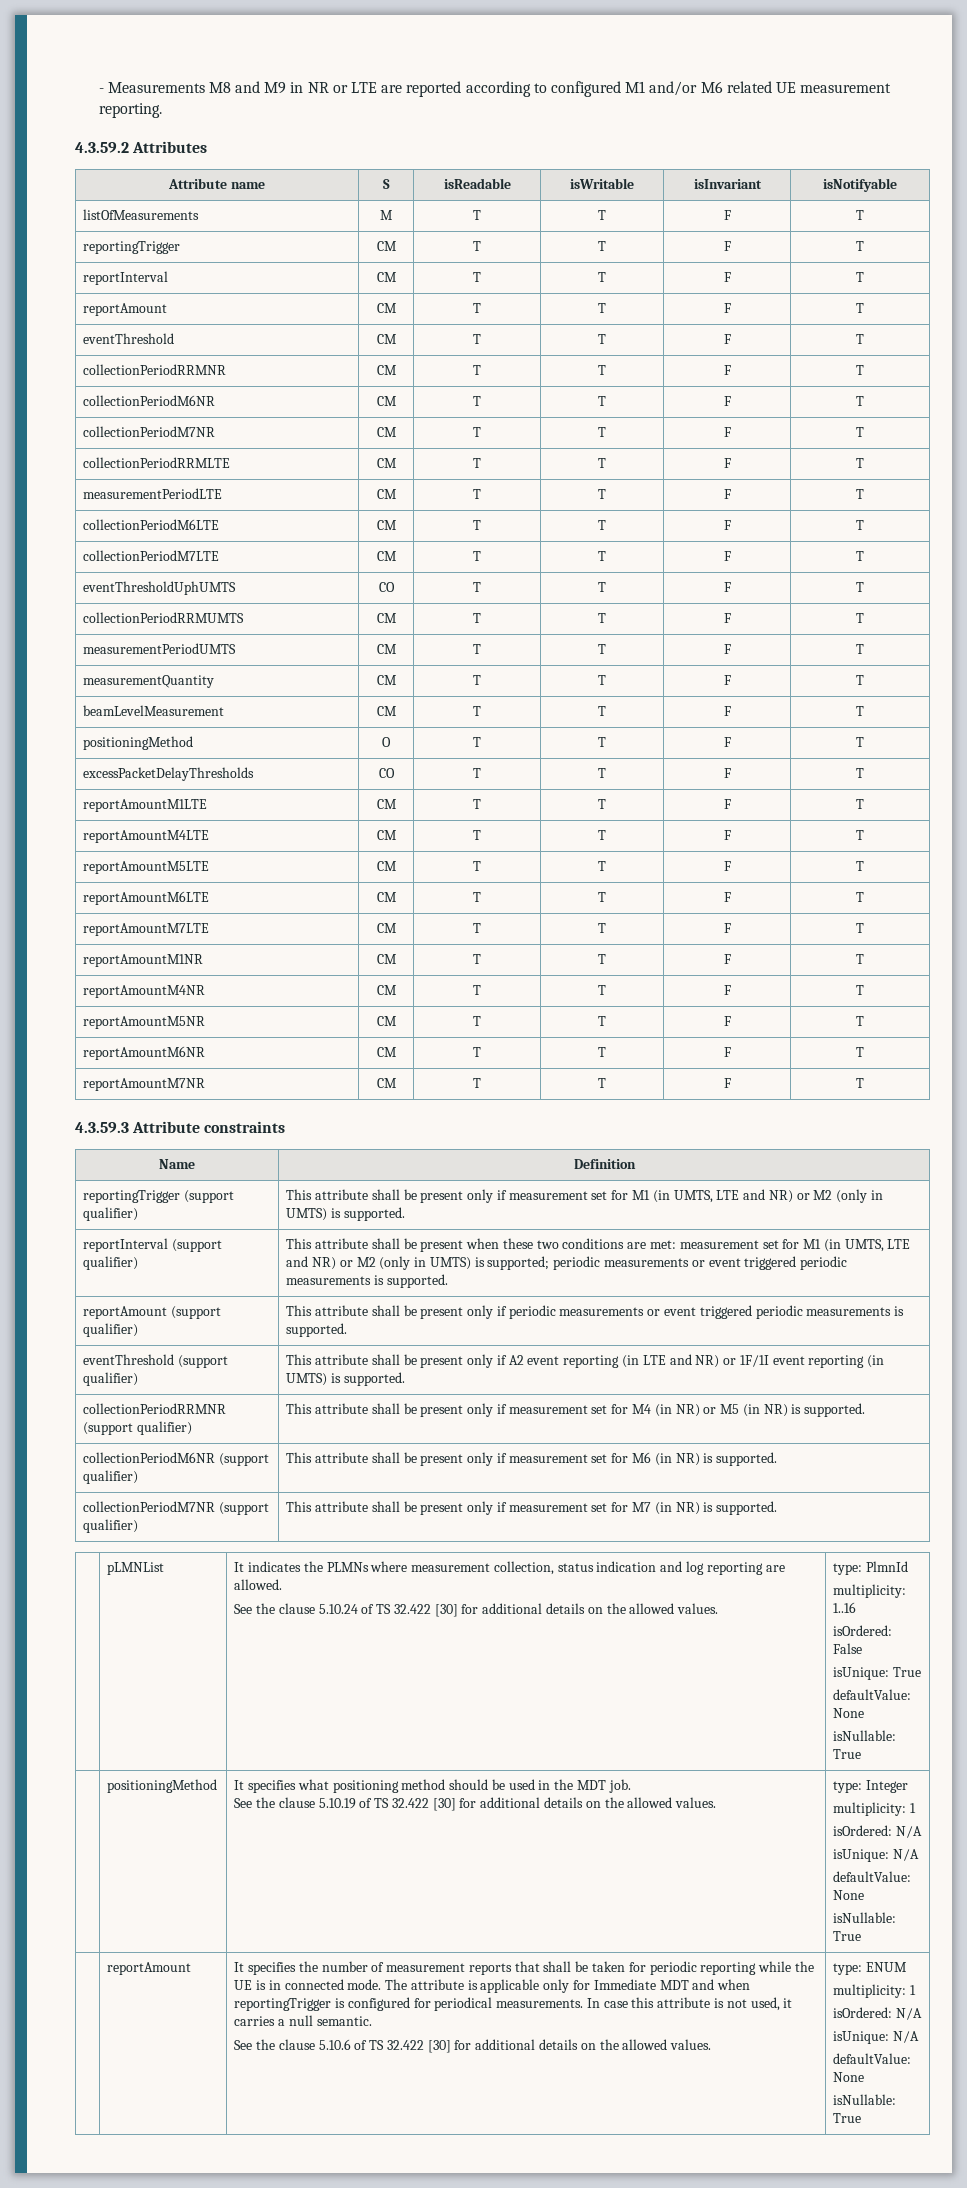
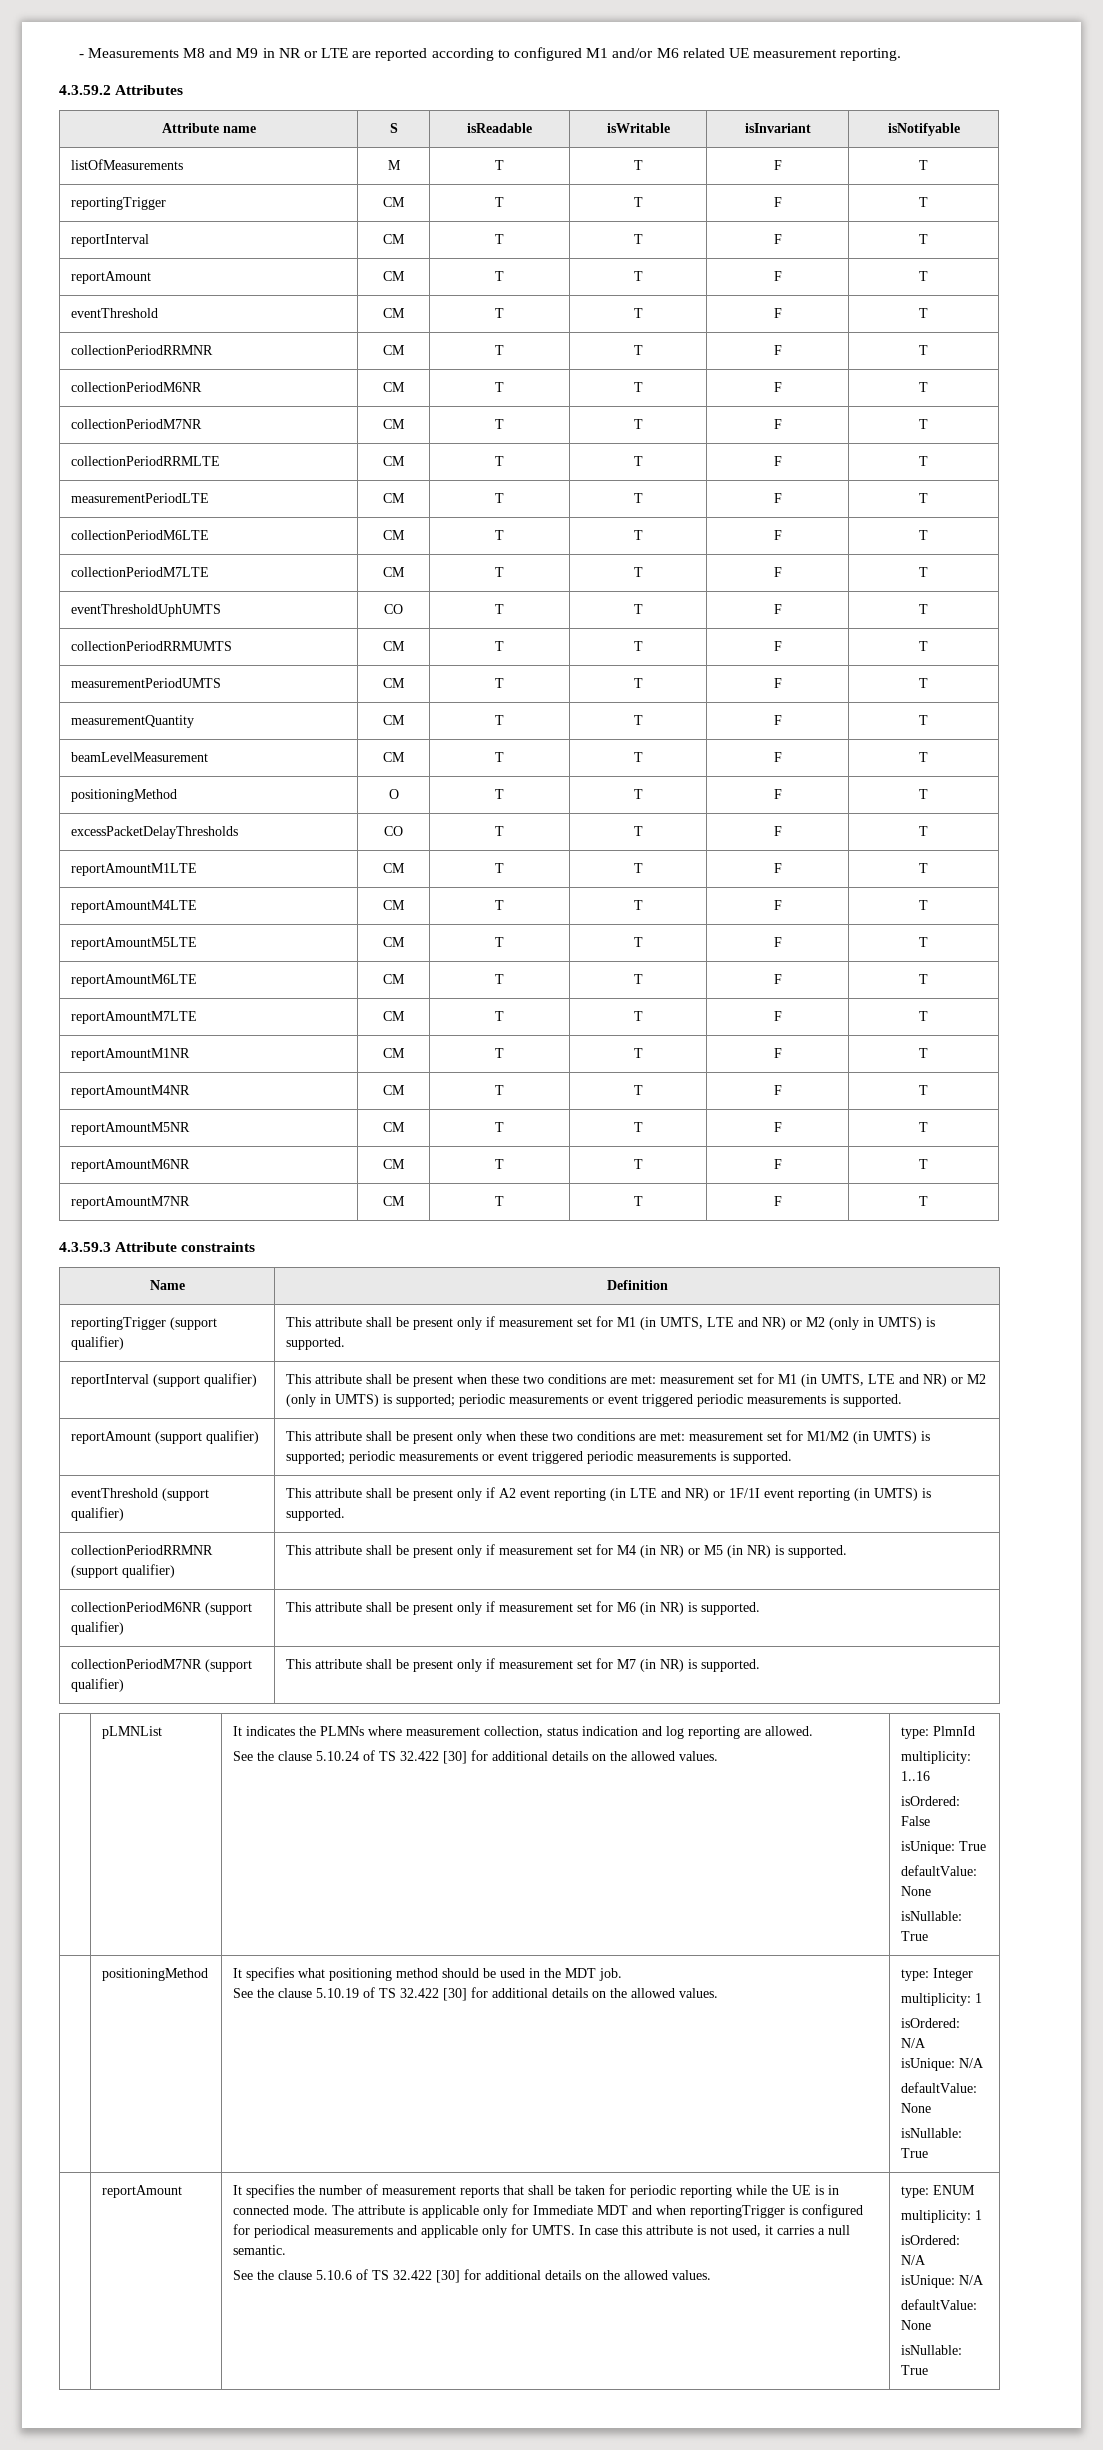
[496,1306,507,1316] if -> [486,1430,931,1444] [286,1451,346,1464] when these two conditions are met: measurement set for M1/M2 (in UMTS) is supported;
[496,1999,584,2008] measurements. -> [314,2224,576,2238] measurements and applicable only for UMTS.

